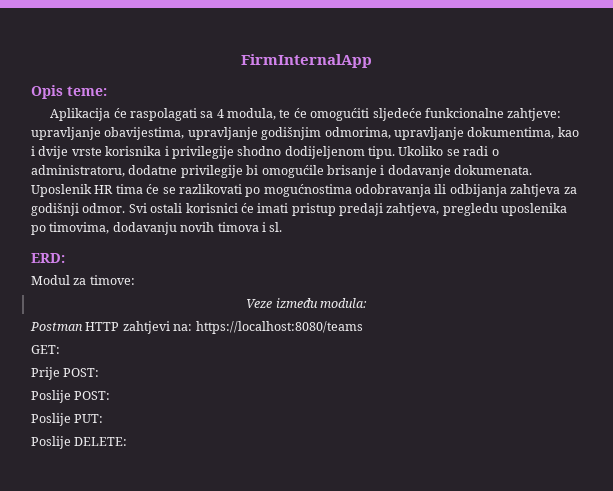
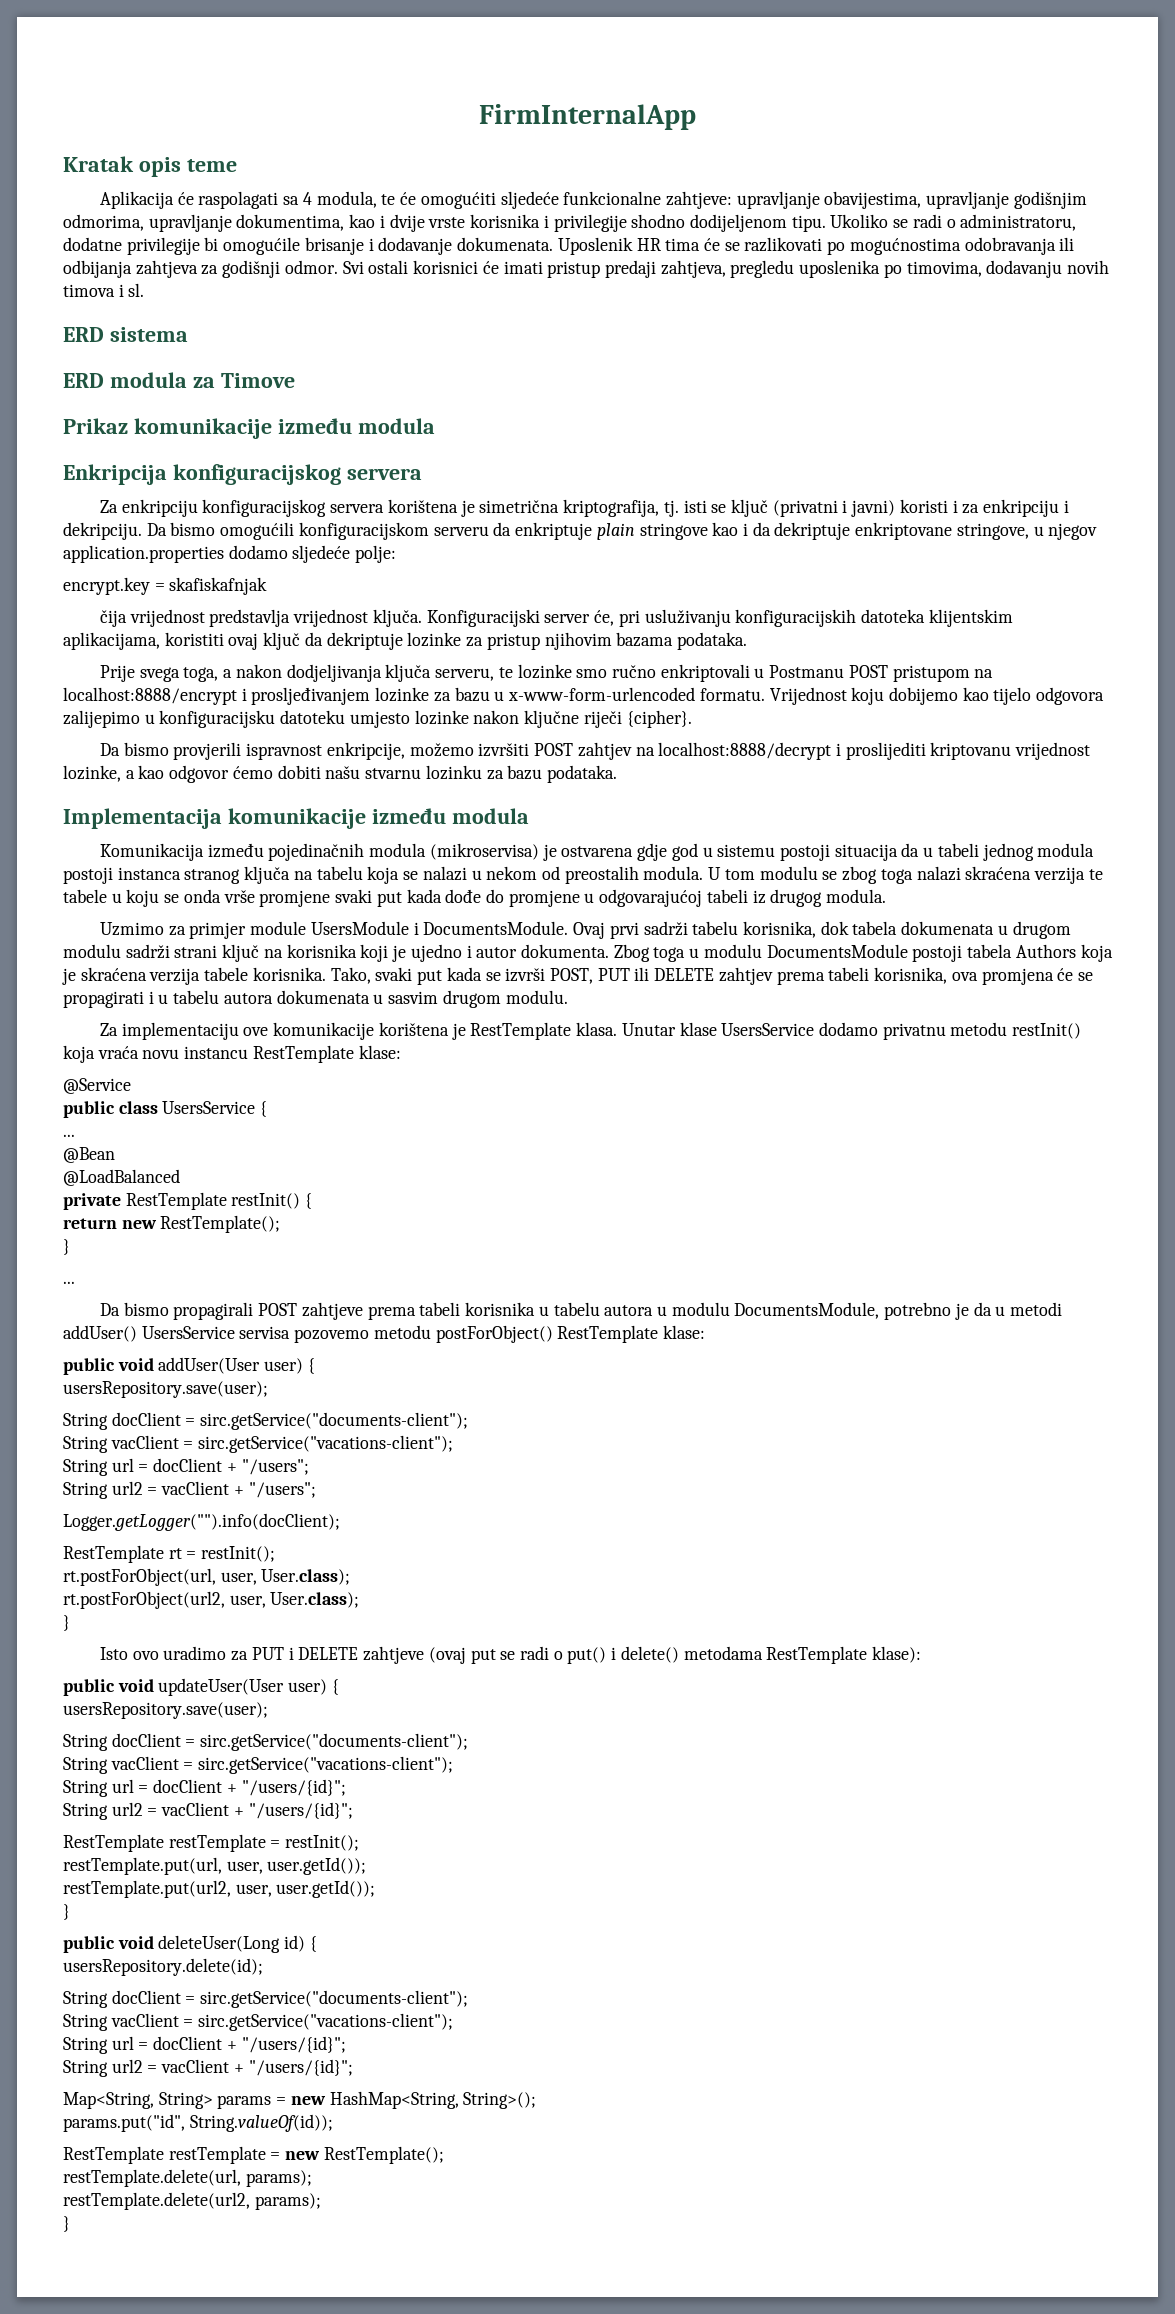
[31,85,107,99] Opis teme: -> [63,156,237,177] Kratak opis teme
[31,253,65,263] [31,275,135,285] [246,298,367,308] [30,321,363,334] [31,345,60,354] [31,367,100,380] [31,390,111,403] [31,413,104,426] [31,436,128,449] ERD: // Modul za timove: // Veze između modula: // Postman HTTP zahtjevi na: https://localhost:8080/teams // GET: // Prije POST: // Poslije POST: // Poslije PUT: // Poslije DELETE: -> [63,327,188,342] [63,372,295,388] [63,418,435,439] [63,464,422,485] [100,499,1069,517] [63,522,1098,540] [63,545,397,563] [63,577,268,595] [100,609,1013,627] [63,632,747,650] [100,664,994,682] [63,687,1105,705] [63,710,692,728] [100,742,1091,760] [63,765,617,783] [63,808,529,829] [100,843,1095,861] [63,866,1103,884] [63,889,887,907] [100,921,1071,939] [63,944,1113,962] [62,967,1093,985] [63,990,568,1008] [100,1022,1082,1040] [63,1045,401,1063] [63,1078,131,1094] [63,1101,268,1118] [63,1134,75,1137] [63,1147,115,1163] [63,1169,180,1186] [63,1192,313,1210] [63,1215,281,1233] [63,1239,70,1255] [63,1281,75,1284] [100,1302,1063,1320] [63,1325,706,1343] [63,1357,315,1375] [63,1381,268,1398] [63,1412,469,1430] [63,1435,454,1453] [63,1458,309,1476] [63,1481,316,1499] [63,1513,340,1531] [63,1545,276,1563] [63,1568,351,1586] [63,1591,360,1609] [63,1615,70,1631] [100,1646,922,1664] [63,1678,339,1696] [63,1702,268,1719] [63,1733,469,1751] [63,1756,454,1774] [63,1779,346,1797] [63,1802,353,1820] [63,1834,360,1852] [63,1857,367,1875] [63,1880,376,1898] [63,1904,70,1920] [63,1935,317,1953] [63,1958,263,1976] [63,1990,469,2008] [63,2013,454,2031] [63,2036,346,2054] [63,2059,353,2077] [63,2091,537,2109] [63,2114,333,2132] [63,2146,444,2164] [63,2169,312,2187] [63,2192,321,2210] [63,2216,70,2232] ERD sistema // ERD modula za Timove // Prikaz komunikacije između modula // Enkripcija konfiguracijskog servera // Za enkripciju konfiguracijskog servera korištena je simetrična kriptografija, tj. isti se ključ (privatni i javni) koristi i za enkripciju i dekripciju. Da bismo omogućili konfiguracijskom serveru da enkriptuje plain stringove kao i da dekriptuje enkriptovane stringove, u njegov application.properties dodamo sljedeće polje: // encrypt.key = skafiskafnjak // čija vrijednost predstavlja vrijednost ključa. Konfiguracijski server će, pri usluživanju konfiguracijskih datoteka klijentskim aplikacijama, koristiti ovaj ključ da dekriptuje lozinke za pristup njihovim bazama podataka. // Prije svega toga, a nakon dodjeljivanja ključa serveru, te lozinke smo ručno enkriptovali u Postmanu POST pristupom na localhost:8888/encrypt i prosljeđivanjem lozinke za bazu u x-www-form-urlencoded formatu. Vrijednost koju dobijemo kao tijelo odgovora zalijepimo u konfiguracijsku datoteku umjesto lozinke nakon ključne riječi {cipher}. // Da bismo provjerili ispravnost enkripcije, možemo izvršiti POST zahtjev na localhost:8888/decrypt i proslijediti kriptovanu vrijednost lozinke, a kao odgovor ćemo dobiti našu stvarnu lozinku za bazu podataka. // Implementacija komunikacije između modula // Komunikacija između pojedinačnih modula (mikroservisa) je ostvarena gdje god u sistemu postoji situacija da u tabeli jednog modula postoji instanca stranog ključa na tabelu koja se nalazi u nekom od preostalih modula. U tom modulu se zbog toga nalazi skraćena verzija te tabele u koju se onda vrše promjene svaki put kada dođe do promjene u odgovarajućoj tabeli iz drugog modula. // Uzmimo za primjer module UsersModule i DocumentsModule. Ovaj prvi sadrži tabelu korisnika, dok tabela dokumenata u drugom modulu sadrži strani ključ na korisnika koji je ujedno i autor dokumenta. Zbog toga u modulu DocumentsModule postoji tabela Authors koja je skraćena verzija tabele korisnika. Tako, svaki put kada se izvrši POST, PUT ili DELETE zahtjev prema tabeli korisnika, ova promjena će se propagirati i u tabelu autora dokumenata u sasvim drugom modulu. // Za implementaciju ove komunikacije korištena je RestTemplate klasa. Unutar klase UsersService dodamo privatnu metodu restInit() koja vraća novu instancu RestTemplate klase: // @Service // public class UsersService { // ... // @Bean // @LoadBalanced // private RestTemplate restInit() { // return new RestTemplate(); // } // ... // Da bismo propagirali POST zahtjeve prema tabeli korisnika u tabelu autora u modulu DocumentsModule, potrebno je da u metodi addUser() UsersService servisa pozovemo metodu postForObject() RestTemplate klase: // public void addUser(User user) { // usersRepository.save(user); // String docClient = sirc.getService("documents-client"); // String vacClient = sirc.getService("vacations-client"); // String url = docClient + "/users"; // String url2 = vacClient + "/users"; // Logger.getLogger("").info(docClient); // RestTemplate rt = restInit(); // rt.postForObject(url, user, User.class); // rt.postForObject(url2, user, User.class); // } // Isto ovo uradimo za PUT i DELETE zahtjeve (ovaj put se radi o put() i delete() metodama RestTemplate klase): // public void updateUser(User user) { // usersRepository.save(user); // String docClient = sirc.getService("documents-client"); // String vacClient = sirc.getService("vacations-client"); // String url = docClient + "/users/{id}"; // String url2 = vacClient + "/users/{id}"; // RestTemplate restTemplate = restInit(); // restTemplate.put(url, user, user.getId()); // restTemplate.put(url2, user, user.getId()); // } // public void deleteUser(Long id) { // usersRepository.delete(id); // String docClient = sirc.getService("documents-client"); // String vacClient = sirc.getService("vacations-client"); // String url = docClient + "/users/{id}"; // String url2 = vacClient + "/users/{id}"; // Map<String, String> params = new HashMap<String, String>(); // params.put("id", String.valueOf(id)); // RestTemplate restTemplate = new RestTemplate(); // restTemplate.delete(url, params); // restTemplate.delete(url2, params); // }

